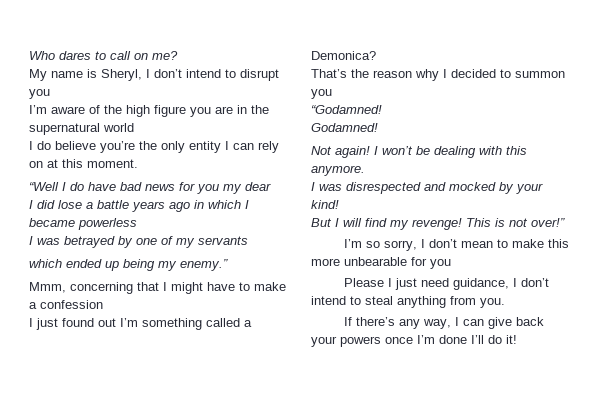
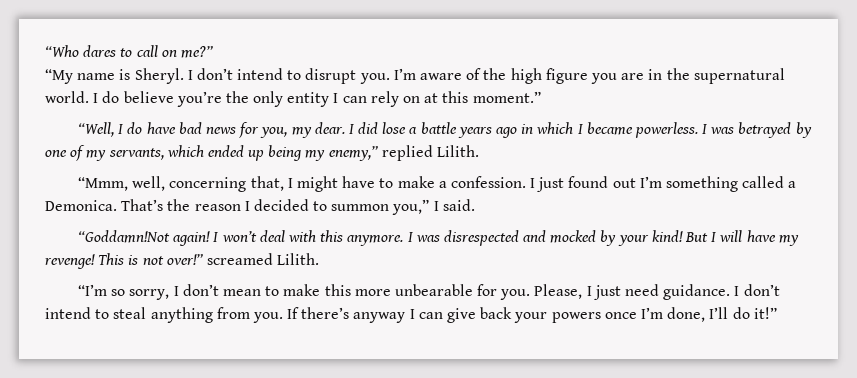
[29,51,55,60] Who -> [45,45,79,57] “Who
[152,51,178,60] [29,69,47,81] me? // My -> [180,46,213,58] [45,69,73,84] me?” // “My
[101,69,142,81] Sheryl, -> [134,68,184,84] Sheryl.
[29,89,50,99] you // -> [359,73,390,84] you.
[103,123,134,132] world // -> [45,91,89,103] world.
[87,159,138,168] [29,182,59,191] moment. // “Well -> [472,91,541,103] [78,122,115,137] moment.” // “Well,
[197,182,271,194] you my dear // -> [260,122,345,138] you, my dear.
[78,218,137,230] powerless // -> [634,122,698,138] powerless.
[198,236,248,245] servants // -> [108,148,164,160] servants,
[180,259,228,271] [29,282,159,294] enemy.” // Mmm, concerning that -> [328,145,480,161] [78,176,284,192] enemy,” replied Lilith. // “Mmm, well, concerning that,
[40,300,103,309] confession // -> [450,176,526,188] confession.
[311,51,376,60] Demonica? // -> [45,200,117,211] Demonica.
[415,69,439,81] why -> (241, 207) none
[311,89,332,99] [311,105,382,114] [311,123,378,132] [311,146,332,155] you // “Godamned! // Godamned! // Not -> [392,199,475,215] [78,230,171,243] you,” I said. // “Goddamn!Not
[416,146,476,158] be dealing -> [259,230,285,242] deal
(365, 170) // -> (404, 240) none
(339, 204) // -> (683, 236) none
[365,218,387,227] find -> [746,230,776,242] have
[343,239,362,248] // I’m -> [206,253,320,265] [78,284,108,296] screamed Lilith. // “I’m
[430,259,451,269] [343,278,384,287] you // Please -> [500,284,583,300] you. Please,
[452,278,509,290] guidance, -> [663,284,731,300] guidance.
(505, 303) // -> (283, 317) none
[398,319,451,329] any way, -> [353,312,406,323] anyway
[439,335,467,344] done -> [667,307,706,322] done,
[506,335,517,344] it! -> [753,307,777,319] it!”

